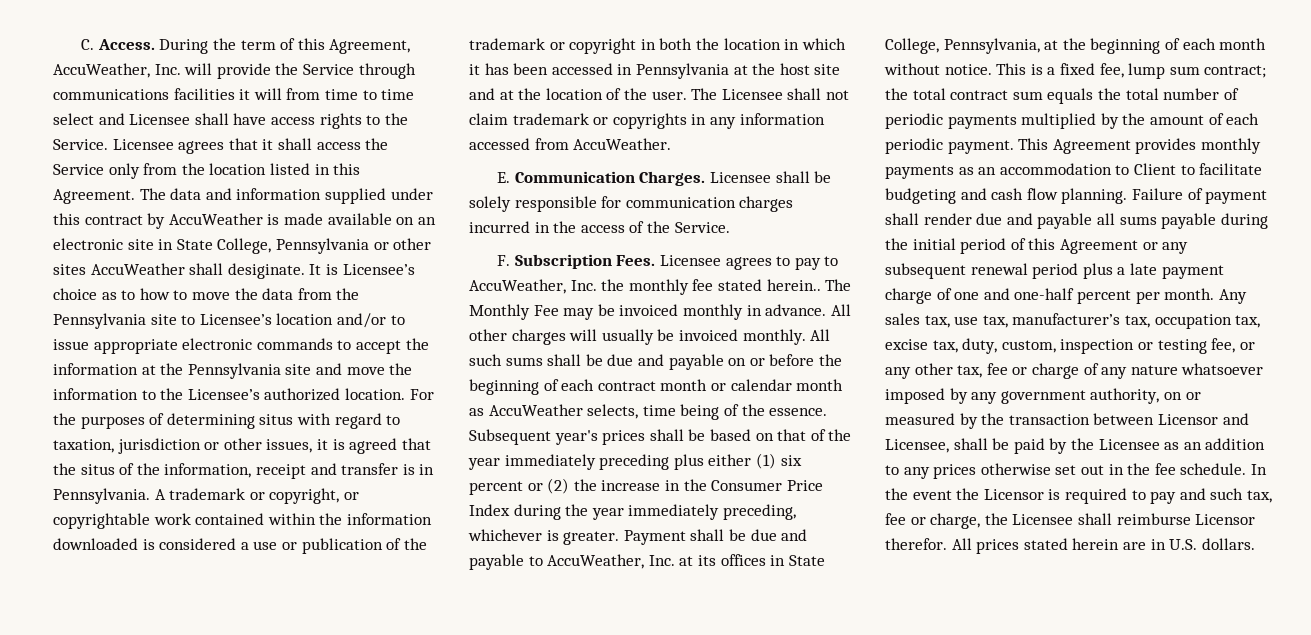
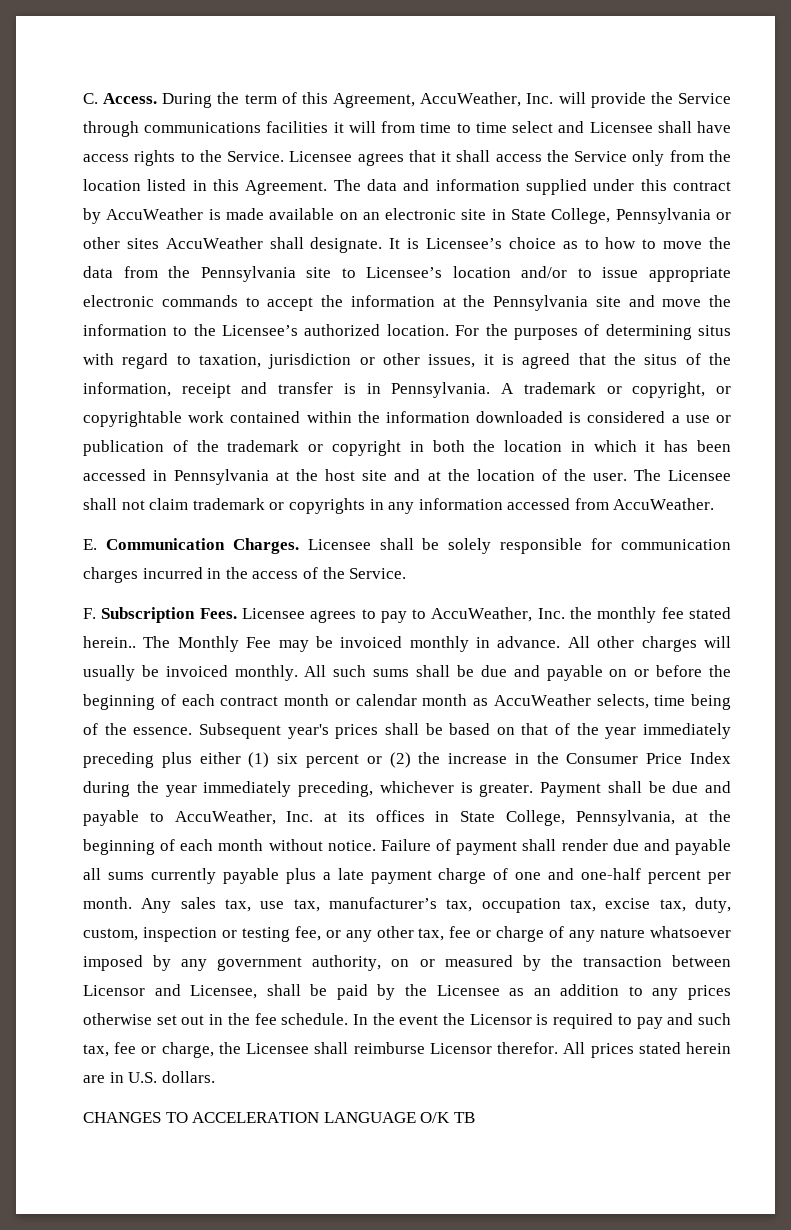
[227,263,305,279] desiginate. -> [310,237,383,253] designate.
[996,63,1267,79] [885,88,1239,104] [885,113,1260,129] [885,138,1261,154] [885,163,1263,179] [885,188,1128,204] This is a fixed fee, lump sum contract; the total contract sum equals the total number of periodic payments multiplied by the amount of each periodic payment. This Agreement provides monthly payments as an accommodation to Client to facilitate budgeting and cash flow planning. -> (376, 845) none
[1161,213,1268,229] [885,238,1189,254] [885,263,1079,279] payable during the initial period of this Agreement or any subsequent renewal period -> [150,868,279,884] currently payable
(1255, 544) none -> [83,1112,475,1123] // CHANGES TO ACCELERATION LANGUAGE O/K TB

